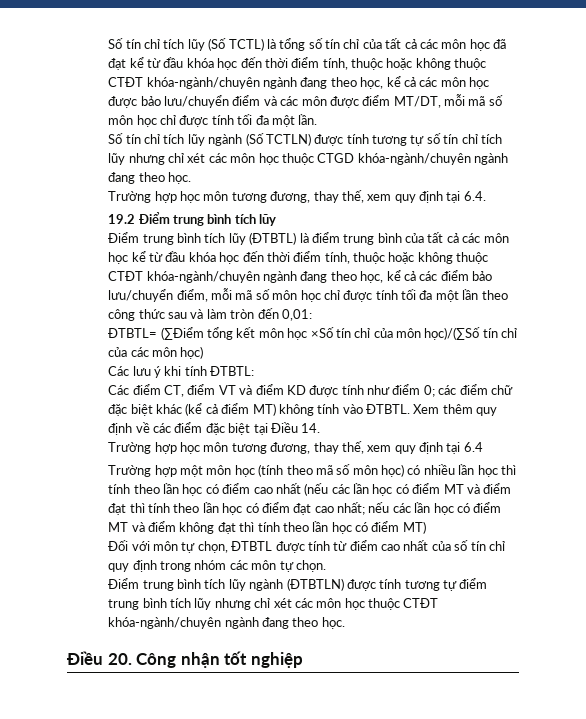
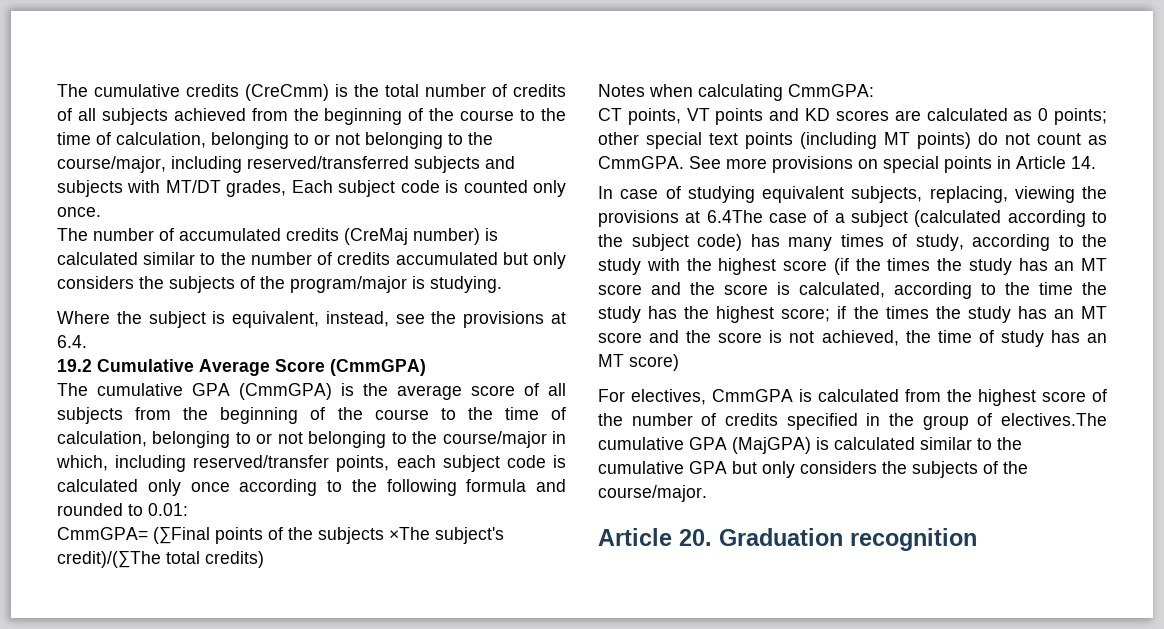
[108,38,507,51] [108,57,487,70] [108,76,490,89] [108,94,503,108] [108,114,318,127] [108,133,502,146] [108,153,509,165] [108,172,192,184] [108,190,486,203] [108,212,277,226] [108,232,509,245] [108,251,489,264] [108,270,493,283] [108,288,508,302] [108,308,312,321] [108,327,518,340] [108,346,204,359] [108,366,255,378] [108,384,513,397] [108,403,498,416] [108,422,321,435] [108,441,483,454] [108,464,516,477] [108,483,512,496] [108,502,502,515] [108,521,426,534] [108,540,505,553] [108,560,326,572] [108,578,488,591] [108,598,439,610] [108,617,345,629] [66,651,303,668] Số tín chỉ tích lũy (Số TCTL) là tổng số tín chỉ của tất cả các môn học đã đạt kể từ đầu khóa học đến thời điểm tính, thuộc hoặc không thuộc CTĐT khóa-ngành/chuyên ngành đang theo học, kể cả các môn học được bảo lưu/chuyển điểm và các môn được điểm MT/DT, mỗi mã số môn học chỉ được tính tối đa một lần. // Số tín chỉ tích lũy ngành (Số TCTLN) được tính tương tự số tín chỉ tích lũy nhưng chỉ xét các môn học thuộc CTGD khóa-ngành/chuyên ngành đang theo học. // Trường hợp học môn tương đương, thay thế, xem quy định tại 6.4. // 19.2 Điểm trung bình tích lũy // Điểm trung bình tích lũy (ĐTBTL) là điểm trung bình của tất cả các môn học kể từ đầu khóa học đến thời điểm tính, thuộc hoặc không thuộc CTĐT khóa-ngành/chuyên ngành đang theo học, kể cả các điểm bảo lưu/chuyển điểm, mỗi mã số môn học chỉ được tính tối đa một lần theo công thức sau và làm tròn đến 0,01: // ĐTBTL= (∑Điểm tổng kết môn học ×Số tín chỉ của môn học)/(∑Số tín chỉ của các môn học) // Các lưu ý khi tính ĐTBTL: // Các điểm CT, điểm VT và điểm KD được tính như điểm 0; các điểm chữ đặc biệt khác (kể cả điểm MT) không tính vào ĐTBTL. Xem thêm quy định về các điểm đặc biệt tại Điều 14. // Trường hợp học môn tương đương, thay thế, xem quy định tại 6.4 // Trường hợp một môn học (tính theo mã số môn học) có nhiều lần học thì tính theo lần học có điểm cao nhất (nếu các lần học có điểm MT và điểm đạt thì tính theo lần học có điểm đạt cao nhất; nếu các lần học có điểm MT và điểm không đạt thì tính theo lần học có điểm MT) // Đối với môn tự chọn, ĐTBTL được tính từ điểm cao nhất của số tín chỉ quy định trong nhóm các môn tự chọn. // Điểm trung bình tích lũy ngành (ĐTBTLN) được tính tương tự điểm trung bình tích lũy nhưng chỉ xét các môn học thuộc CTĐT khóa-ngành/chuyên ngành đang theo học. // Điều 20. Công nhận tốt nghiệp -> [57,84,566,101] [57,108,567,125] [57,132,493,149] [57,156,515,173] [57,180,567,197] [57,207,101,217] [57,228,498,245] [57,252,566,269] [57,276,502,293] [57,311,566,328] [57,335,87,348] [57,359,426,376] [57,383,566,400] [57,407,567,424] [57,431,567,448] [56,455,567,472] [57,479,566,496] [57,503,188,516] [57,527,504,544] [57,551,264,568] [598,84,874,101] [598,108,1107,125] [598,132,1107,149] [598,156,1096,173] [598,186,1107,203] [598,210,1107,227] [598,234,1107,251] [598,258,1107,275] [598,282,1107,299] [598,306,1107,323] [598,330,1107,347] [598,354,679,371] [598,389,1107,406] [598,413,1107,430] [598,437,1022,454] [598,461,1028,478] [598,485,707,502] [598,528,977,551] The cumulative credits (CreCmm) is the total number of credits of all subjects achieved from the beginning of the course to the time of calculation, belonging to or not belonging to the course/major, including reserved/transferred subjects and subjects with MT/DT grades, Each subject code is counted only once. // The number of accumulated credits (CreMaj number) is calculated similar to the number of credits accumulated but only considers the subjects of the program/major is studying. // Where the subject is equivalent, instead, see the provisions at 6.4. // 19.2 Cumulative Average Score (CmmGPA) // The cumulative GPA (CmmGPA) is the average score of all subjects from the beginning of the course to the time of calculation, belonging to or not belonging to the course/major in which, including reserved/transfer points, each subject code is calculated only once according to the following formula and rounded to 0.01: // CmmGPA= (∑Final points of the subjects ×The subject's credit)/(∑The total credits) // Notes when calculating CmmGPA: // CT points, VT points and KD scores are calculated as 0 points; other special text points (including MT points) do not count as CmmGPA. See more provisions on special points in Article 14. // In case of studying equivalent subjects, replacing, viewing the provisions at 6.4The case of a subject (calculated according to the subject code) has many times of study, according to the study with the highest score (if the times the study has an MT score and the score is calculated, according to the time the study has the highest score; if the times the study has an MT score and the score is not achieved, the time of study has an MT score) // For electives, CmmGPA is calculated from the highest score of the number of credits specified in the group of electives.The cumulative GPA (MajGPA) is calculated similar to the cumulative GPA but only considers the subjects of the course/major. // Article 20. Graduation recognition

